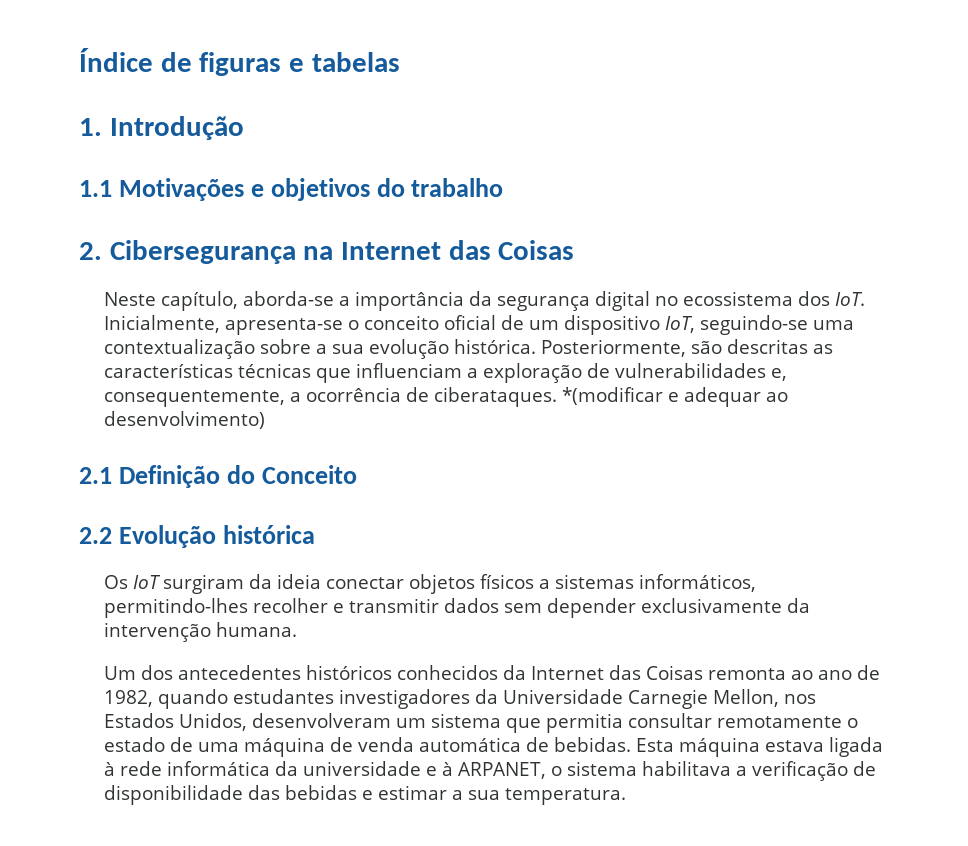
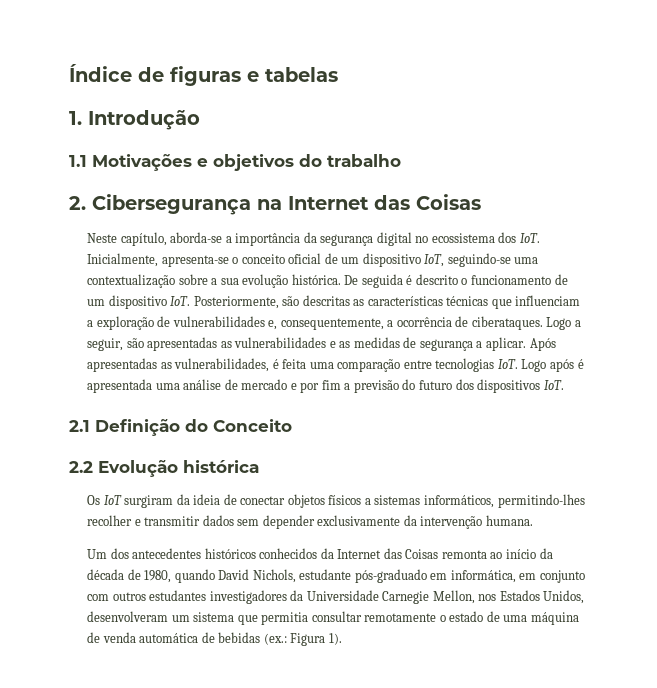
(536, 346) none -> [344,274,568,288] [87,295,191,309] De seguida é descrito o funcionamento de um dispositivo IoT.
[561,387,788,407] [103,411,265,429] *(modificar e adequar ao desenvolvimento) -> [546,317,581,330] [87,337,556,351] [87,358,584,372] [87,379,564,393] Logo a seguir, são apresentadas as vulnerabilidades e as medidas de segurança a aplicar. Após apresentadas as vulnerabilidades, é feita uma comparação entre tecnologias IoT. Logo após é apresentada uma análise de mercado e por fim a previsão do futuro dos dispositivos IoT.
(321, 581) none -> [223,494,237,505] de
[817,665,880,680] [103,689,228,709] ano de 1982, quando -> [505,548,553,559] [87,569,585,583] [87,592,146,601] início da década de 1980, quando David Nichols, estudante pós-graduado em informática, em conjunto com outros
[553,737,883,757] [103,761,876,781] [103,785,626,805] bebidas. Esta máquina estava ligada à rede informática da universidade e à ARPANET, o sistema habilitava a verificação de disponibilidade das bebidas e estimar a sua temperatura. -> [218,632,342,646] bebidas (ex.: Figura 1).

